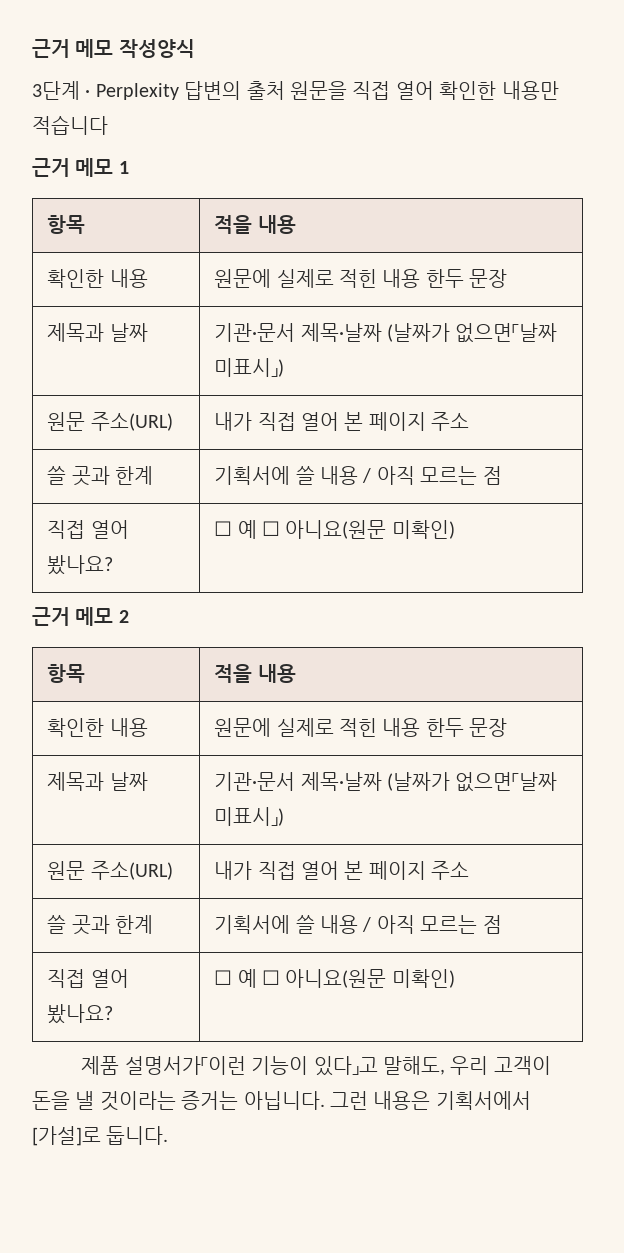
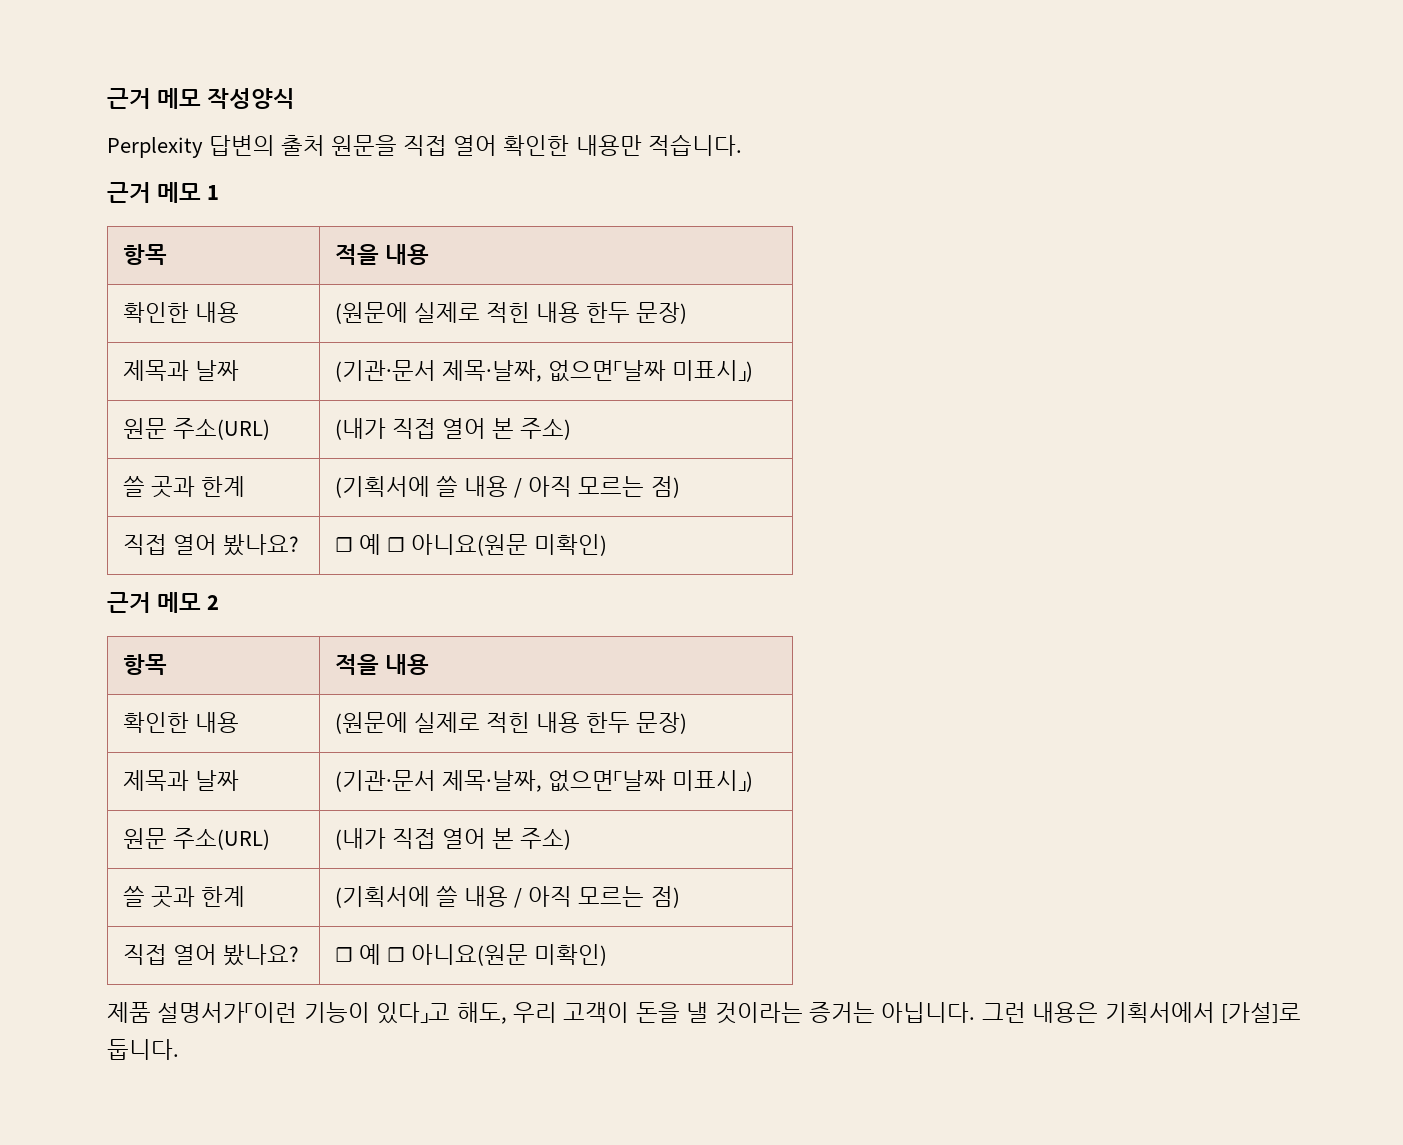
[32,81,91,100] 3단계 · -> (296, 98) none
[32,115,108,135] 적습니다 -> [647,134,742,156] 적습니다.
[214,269,508,288] [47,323,148,342] [214,323,558,343] [214,358,285,377] [47,412,173,431] [214,412,470,431] [47,466,153,486] [214,466,502,485] 원문에 실제로 적힌 내용 한두 문장 // 제목과 날짜 | 기관·문서 제목·날짜 (날짜가 없으면「날짜 미표시」) // 원문 주소(URL) | 내가 직접 열어 본 페이지 주소 // 쓸 곳과 한계 | 기획서에 쓸 내용 / 아직 모르는 점 -> [335,302,688,324] [123,360,240,381] [335,360,754,382] [123,418,271,440] [335,418,572,440] [123,476,246,498] [335,476,680,498] (원문에 실제로 적힌 내용 한두 문장) // 제목과 날짜 | (기관·문서 제목·날짜, 없으면「날짜 미표시」) // 원문 주소(URL) | (내가 직접 열어 본 주소) // 쓸 곳과 한계 | (기획서에 쓸 내용 / 아직 모르는 점)
[214,718,508,737] [47,772,148,791] [214,772,558,792] [214,807,285,826] [47,861,173,880] [214,861,470,880] [47,915,153,935] [214,915,502,934] 원문에 실제로 적힌 내용 한두 문장 // 제목과 날짜 | 기관·문서 제목·날짜 (날짜가 없으면「날짜 미표시」) // 원문 주소(URL) | 내가 직접 열어 본 페이지 주소 // 쓸 곳과 한계 | 기획서에 쓸 내용 / 아직 모르는 점 -> [335,712,688,734] [123,770,240,791] [335,770,754,792] [123,828,271,850] [335,828,572,850] [123,886,246,908] [335,886,680,908] (원문에 실제로 적힌 내용 한두 문장) // 제목과 날짜 | (기관·문서 제목·날짜, 없으면「날짜 미표시」) // 원문 주소(URL) | (내가 직접 열어 본 주소) // 쓸 곳과 한계 | (기획서에 쓸 내용 / 아직 모르는 점)
[383,1056,446,1075] 말해도, -> [456,1002,507,1024] 해도,

